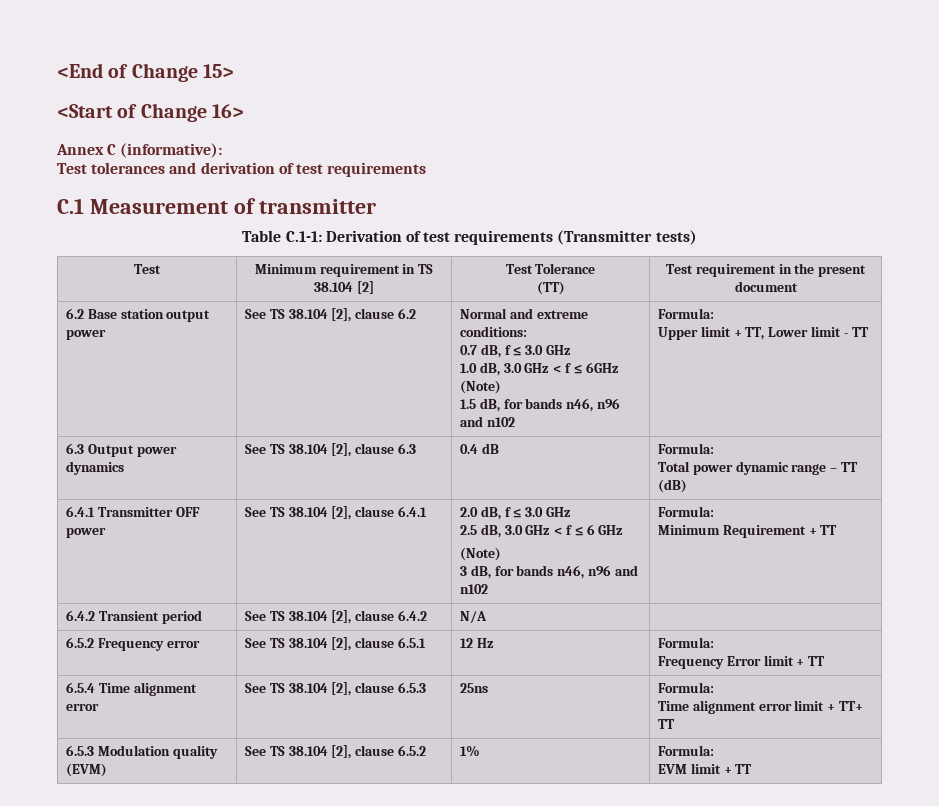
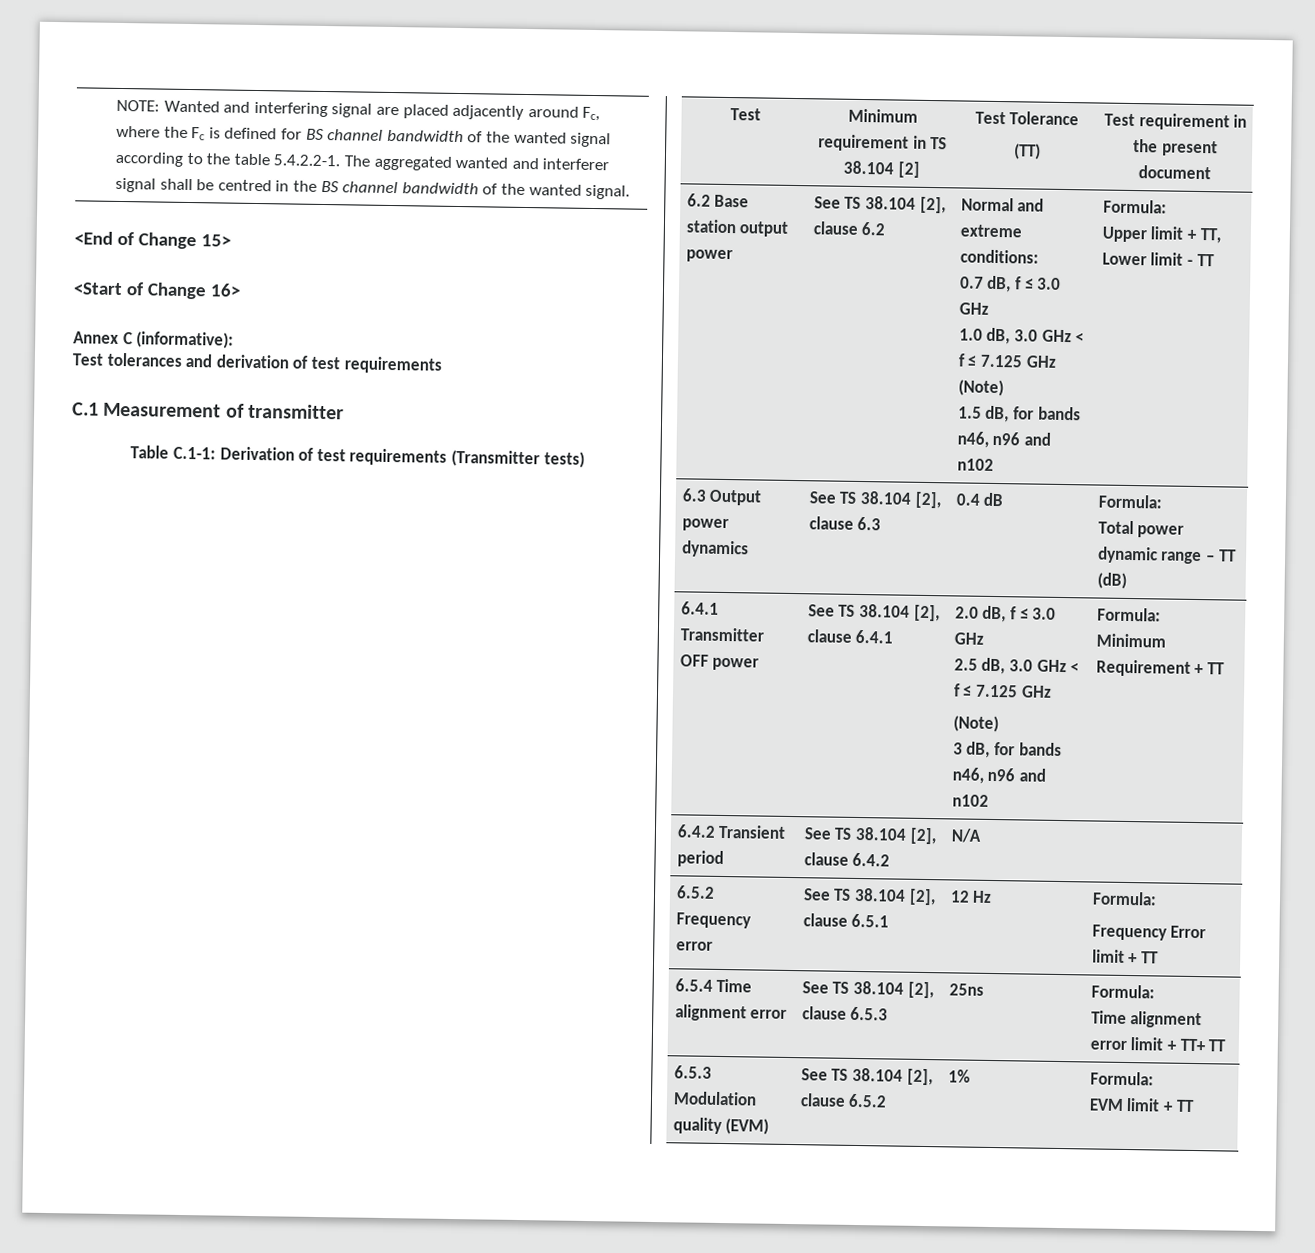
(57, 70) none -> [116,99,601,122] [116,125,612,148] [115,151,610,171] [115,177,631,200] NOTE: Wanted and interfering signal are placed adjacently around Fc, where the Fc is defined for BS channel bandwidth of the wanted signal according to the table 5.4.2.2-1. The aggregated wanted and interferer signal shall be centred in the BS channel bandwidth of the wanted signal. //
[585,362,619,373] 6GHz -> [980,354,1057,368] 7.125 GHz
[586,524,595,535] 6 -> [975,684,1019,698] 7.125

